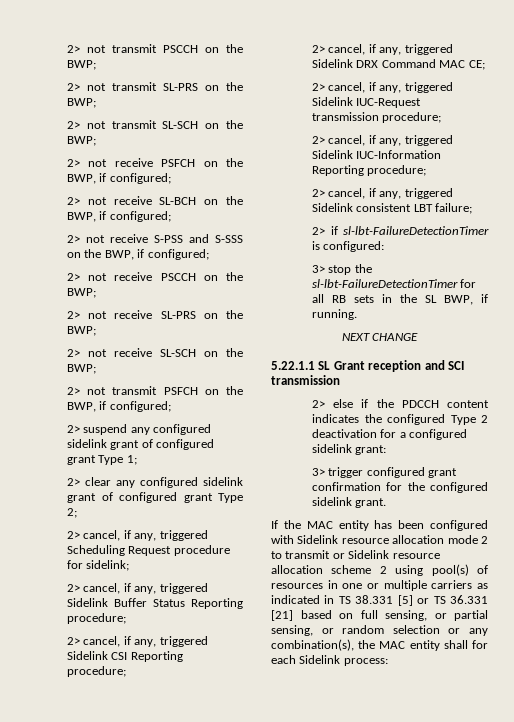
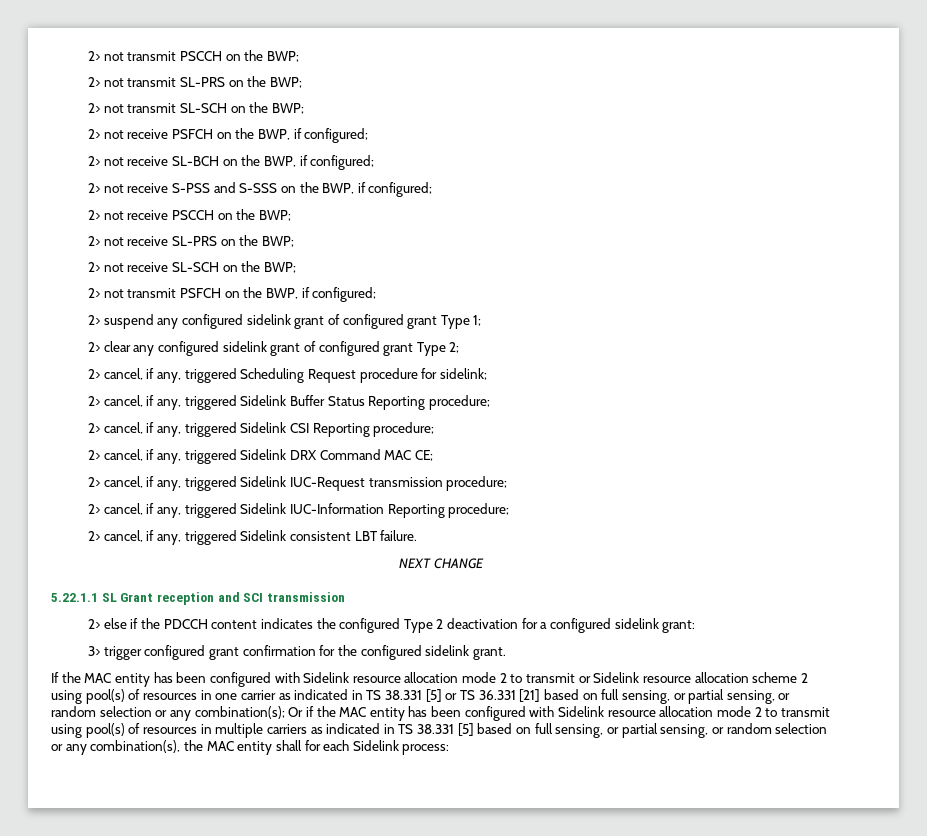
[435,203,473,214] [312,226,489,235] [312,241,385,252] [312,264,372,275] [312,279,477,288] [312,294,488,305] [312,309,358,320] failure; // 2> if sl-lbt-FailureDetectionTimer is configured: // 3> stop the sl-lbt-FailureDetectionTimer for all RB sets in the SL BWP, if running. -> [380,530,418,541] failure.
[367,580,473,591] or multiple carriers -> [240,690,276,700] carrier
(488, 632) none -> [194,706,830,721] [51,723,828,738] [51,744,87,755] combination(s); Or if the MAC entity has been configured with Sidelink resource allocation mode 2 to transmit using pool(s) of resources in multiple carriers as indicated in TS 38.331 [5] based on full sensing, or partial sensing, or random selection or any

